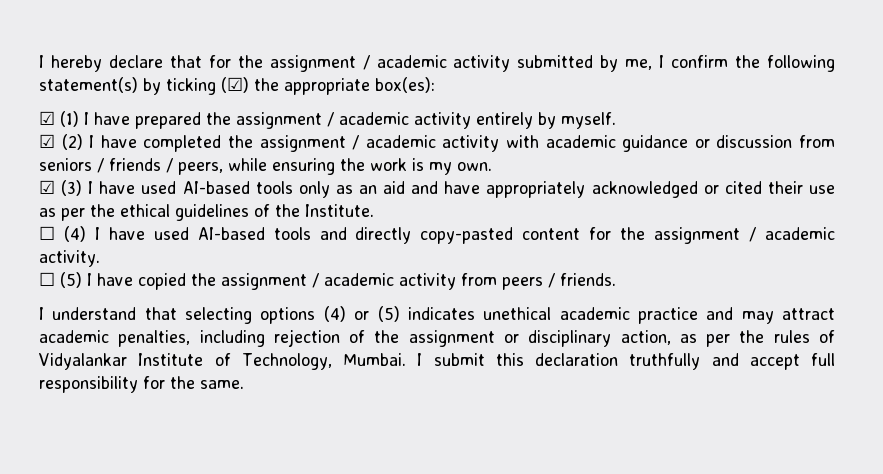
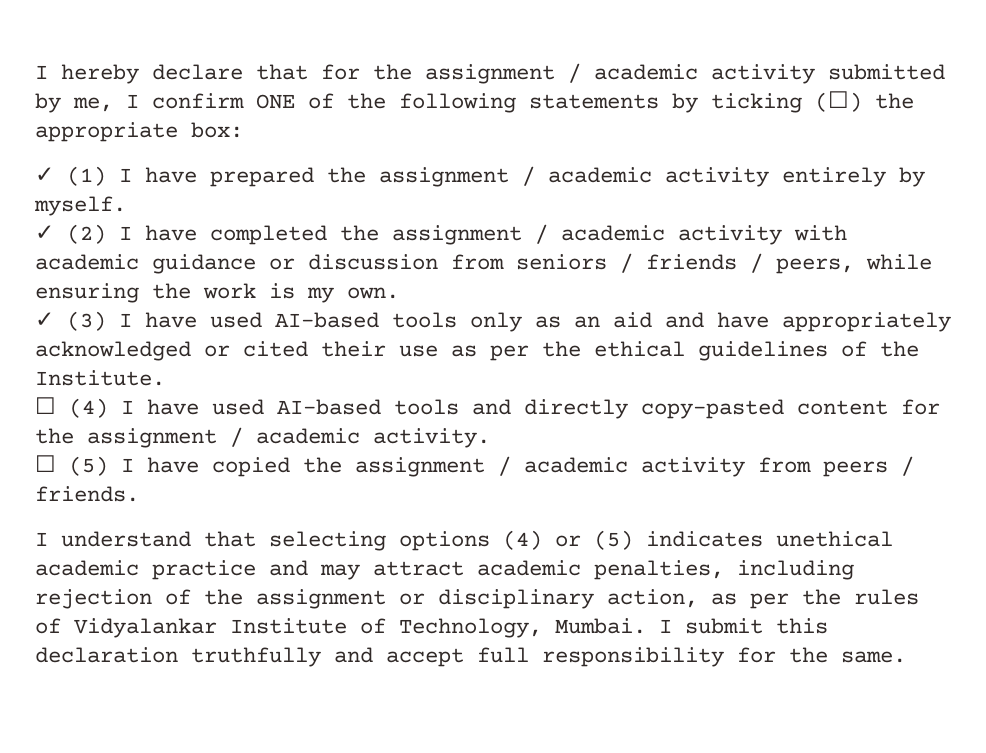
(729, 61) none -> [256,93,334,109] ONE of
[39,77,138,93] statement(s) -> [529,94,659,109] statements
[221,77,249,93] (☑) -> [815,91,862,112] (☐)
[375,77,435,93] [39,111,55,125] box(es): // ☑ -> [191,122,243,138] [35,167,54,182] box: // ✓
[39,134,55,148] ☑ -> [35,225,54,240] ✓
[39,180,55,194] ☑ -> [35,312,54,327] ✓

